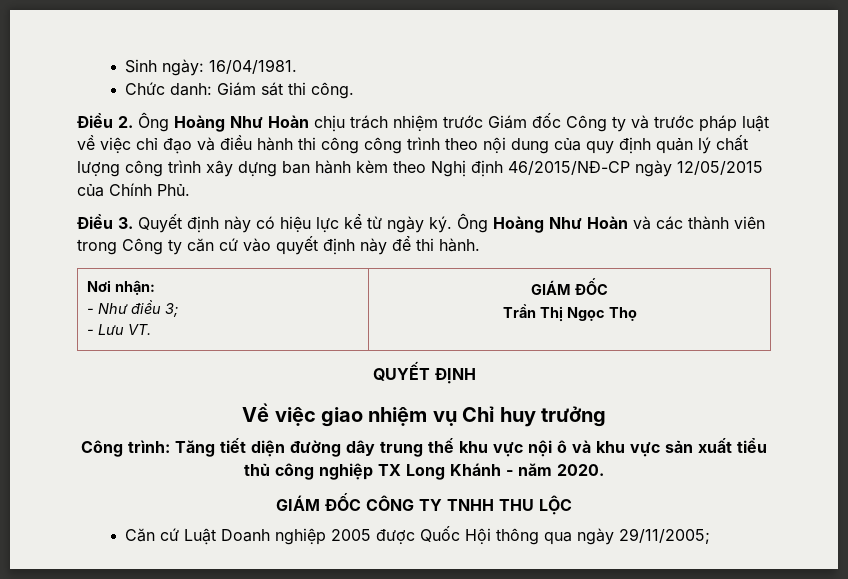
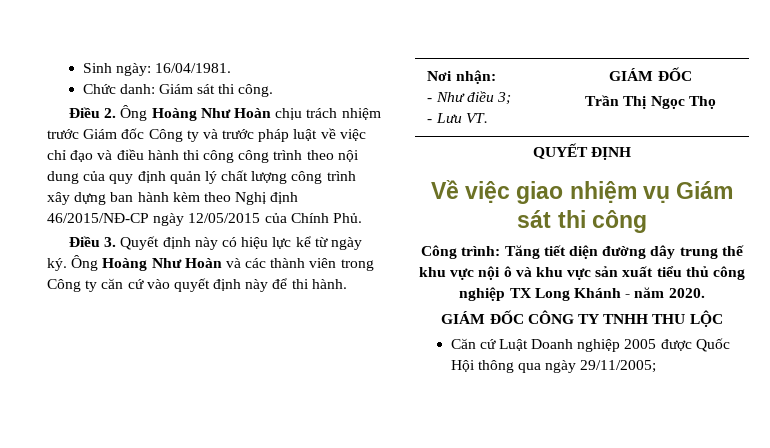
[462,406,606,427] Chỉ huy trưởng -> [676,181,734,199] [517,210,647,233] Giám sát thi công

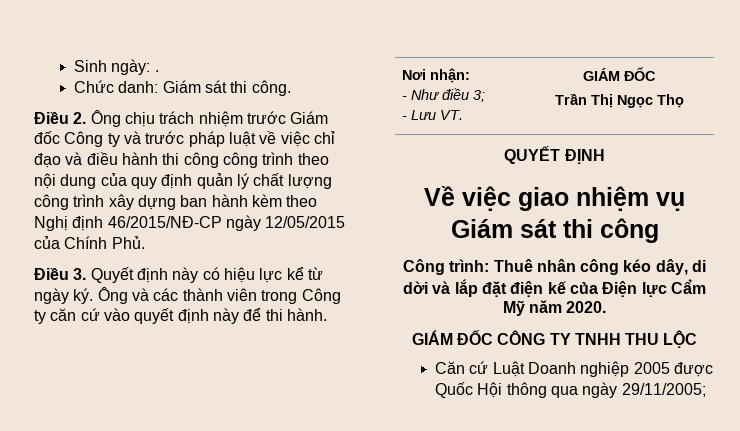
[154,63,231,73] 16/04/1981. -> [154,70,159,72] .
[151,108,271,121] Hoàng Như Hoàn -> (121, 118) none
[102,258,222,271] Hoàng Như Hoàn -> (128, 295) none
[504,245,744,259] [418,266,746,280] [459,287,631,301] Tăng tiết diện đường dây trung thế khu vực nội ô và khu vực sản xuất tiểu thủ công nghiệp TX Long Khánh - -> [493,259,707,275] [403,279,706,297] [502,300,525,316] Thuê nhân công kéo dây, di dời và lắp đặt điện kế của Điện lực Cẩm Mỹ

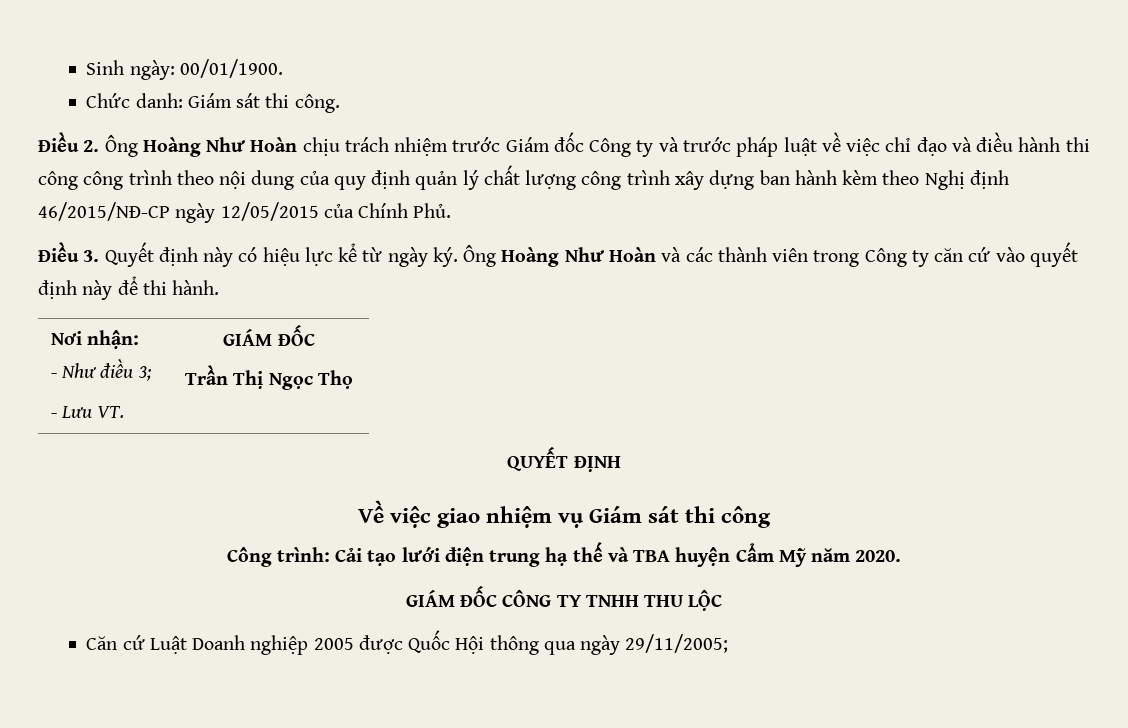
[154,70,159,72] . -> [179,59,283,78] 00/01/1900.
(121, 118) none -> [142,137,298,157] Hoàng Như Hoàn
(128, 295) none -> [501,247,656,267] Hoàng Như Hoàn
[493,259,707,275] [403,279,667,297] Thuê nhân công kéo dây, di dời và lắp đặt điện kế của Điện lực -> [335,542,731,567] Cải tạo lưới điện trung hạ thế và TBA huyện

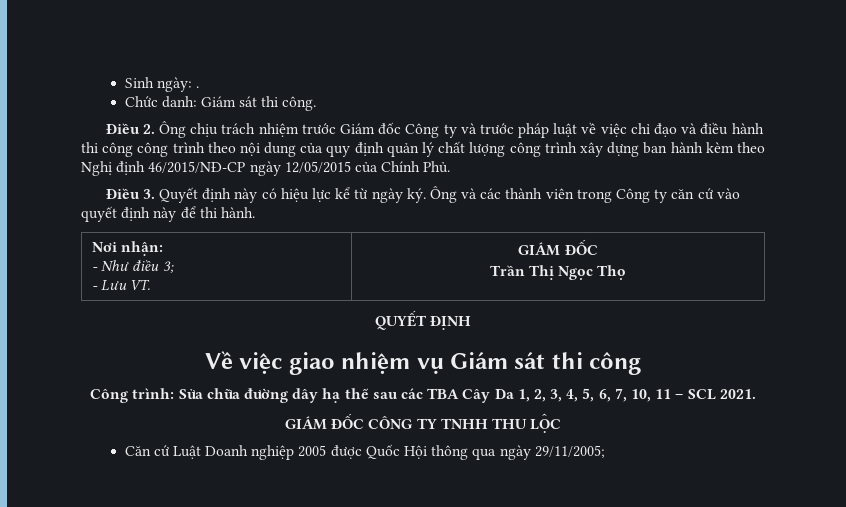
[179,59,283,78] 00/01/1900. -> [195,86,199,88] .
[142,137,298,157] Hoàng Như Hoàn -> (187, 129) none
[501,247,656,267] Hoàng Như Hoàn -> (457, 194) none
[335,542,902,567] Cải tạo lưới điện trung hạ thế và TBA huyện Cẩm Mỹ năm 2020. -> [178,388,756,403] Sửa chữa đường dây hạ thế sau các TBA Cây Da 1, 2, 3, 4, 5, 6, 7, 10, 11 – SCL 2021.

